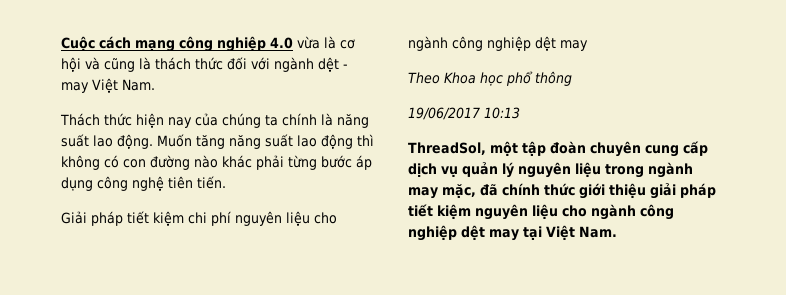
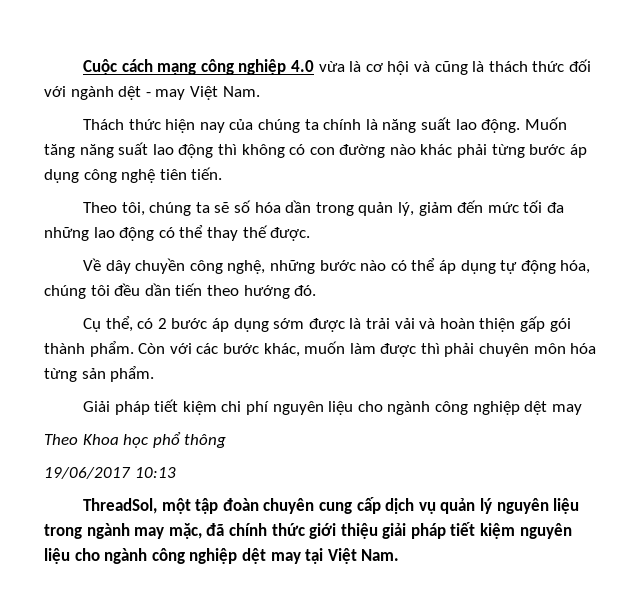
(226, 182) none -> [83,200,564,216] [44,225,311,241] [83,258,591,274] [44,283,317,299] [83,316,571,332] [44,341,597,357] [44,366,155,382] // Theo tôi, chúng ta sẽ số hóa dần trong quản lý, giảm đến mức tối đa những lao động có thể thay thế được. // Về dây chuyền công nghệ, những bước nào có thể áp dụng tự động hóa, chúng tôi đều dần tiến theo hướng đó. // Cụ thể, có 2 bước áp dụng sớm được là trải vải và hoàn thiện gấp gói thành phẩm. Còn với các bước khác, muốn làm được thì phải chuyên môn hóa từng sản phẩm.

